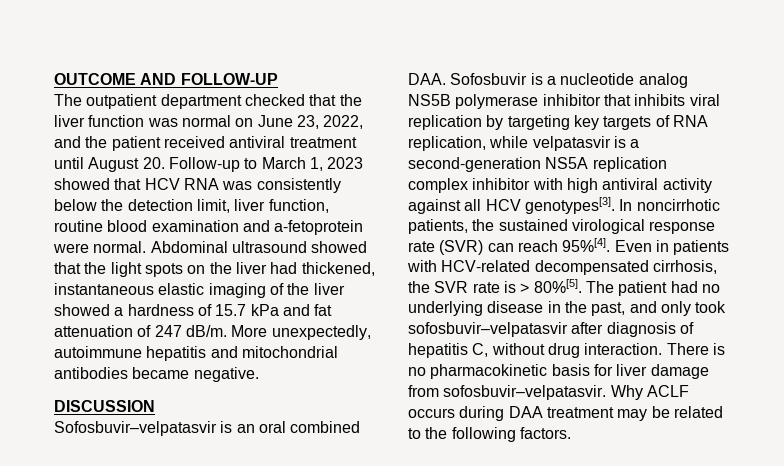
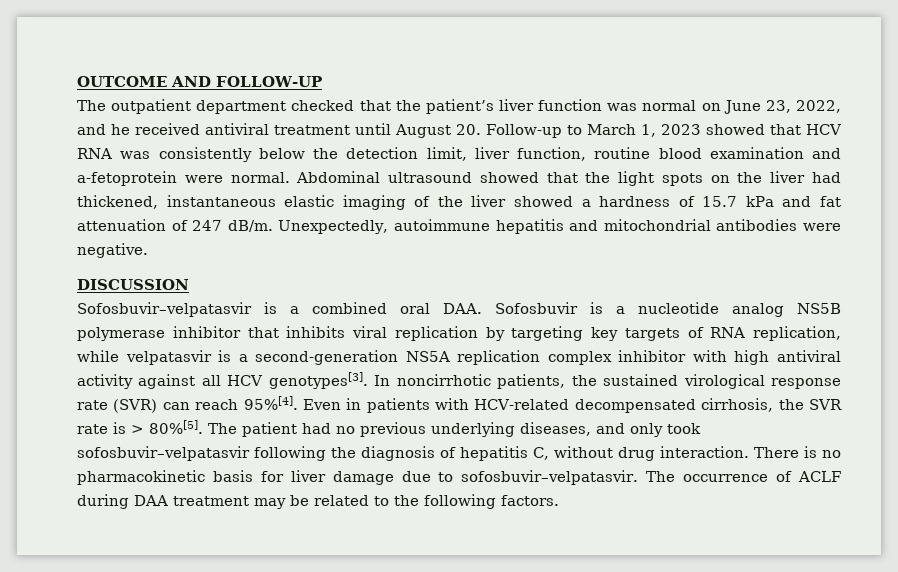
(362, 100) none -> [425,99,494,114] patient’s
[85,136,161,151] the patient -> [111,124,130,135] he
[231,325,371,340] More unexpectedly, -> [278,220,389,234] Unexpectedly,
[132,367,190,379] became -> [803,223,841,231] were
[236,421,361,433] an oral combined -> [290,302,430,314] a combined oral
[408,301,626,316] underlying disease in the past, -> [360,422,591,437] previous underlying diseases,
[571,322,604,334] after -> [254,446,356,461] following the
[408,385,689,400] [408,408,455,418] from sofosbuvir–velpatasvir. Why ACLF occurs -> [401,470,842,485] due to sofosbuvir–velpatasvir. The occurrence of ACLF

